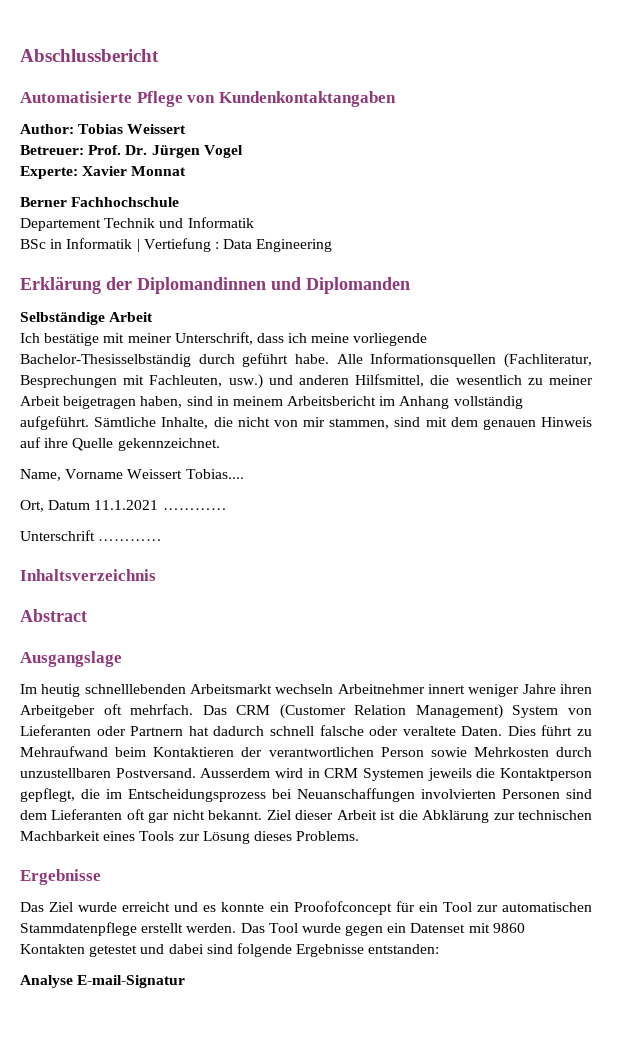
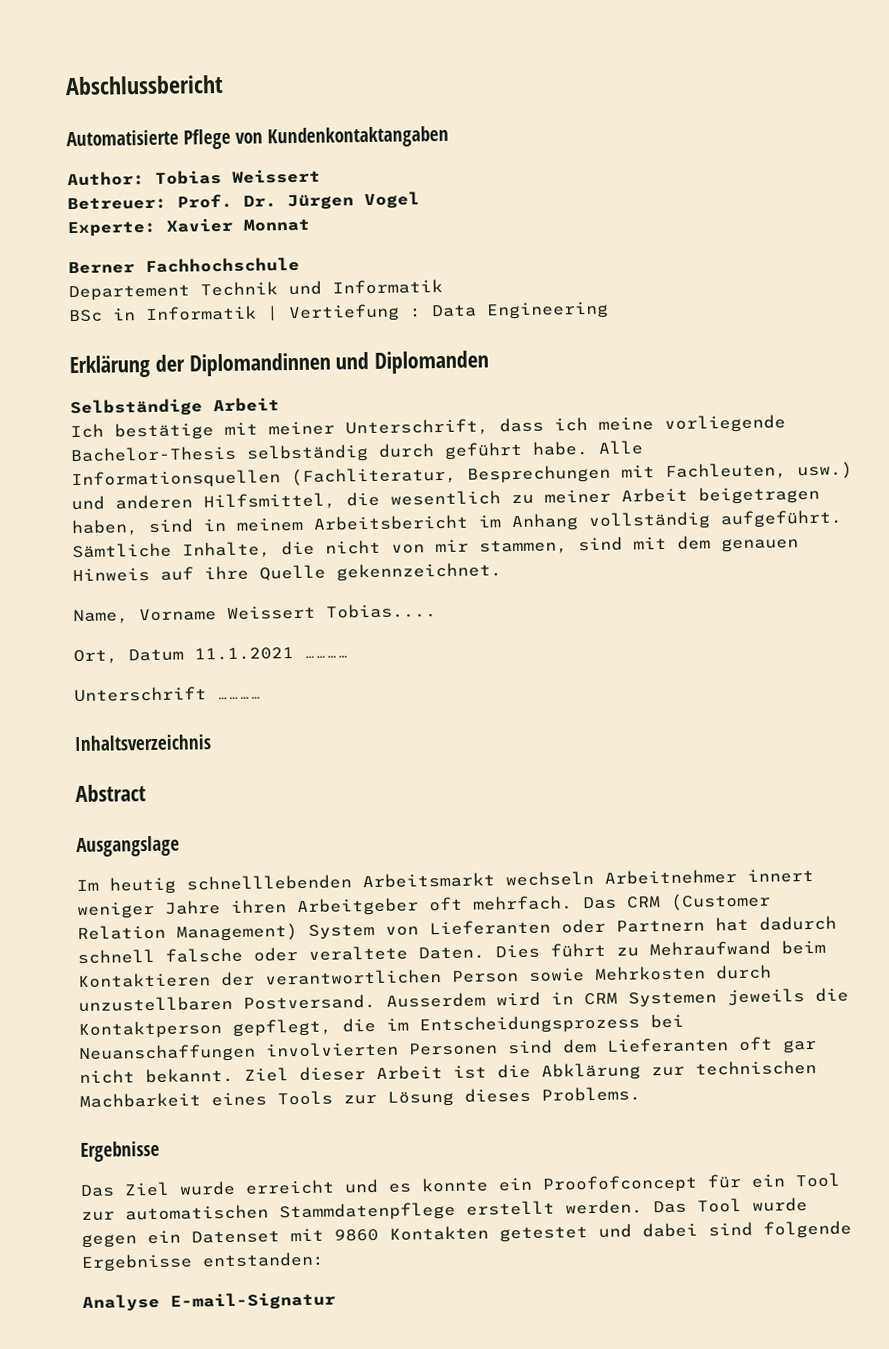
[20,354,191,367] Bachelor-Thesisselbständig -> [70,444,369,463] Bachelor-Thesis selbständig

